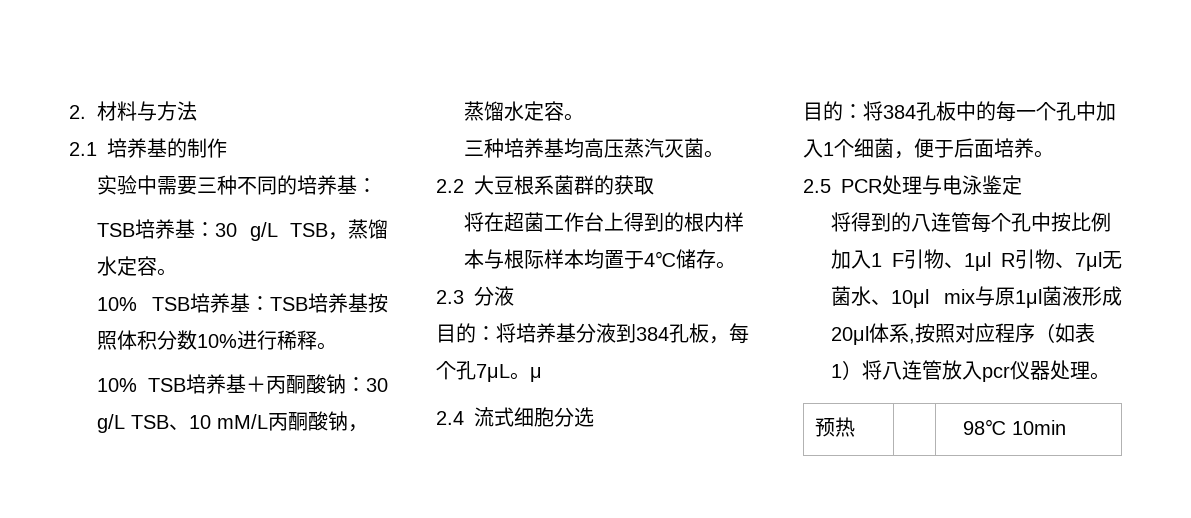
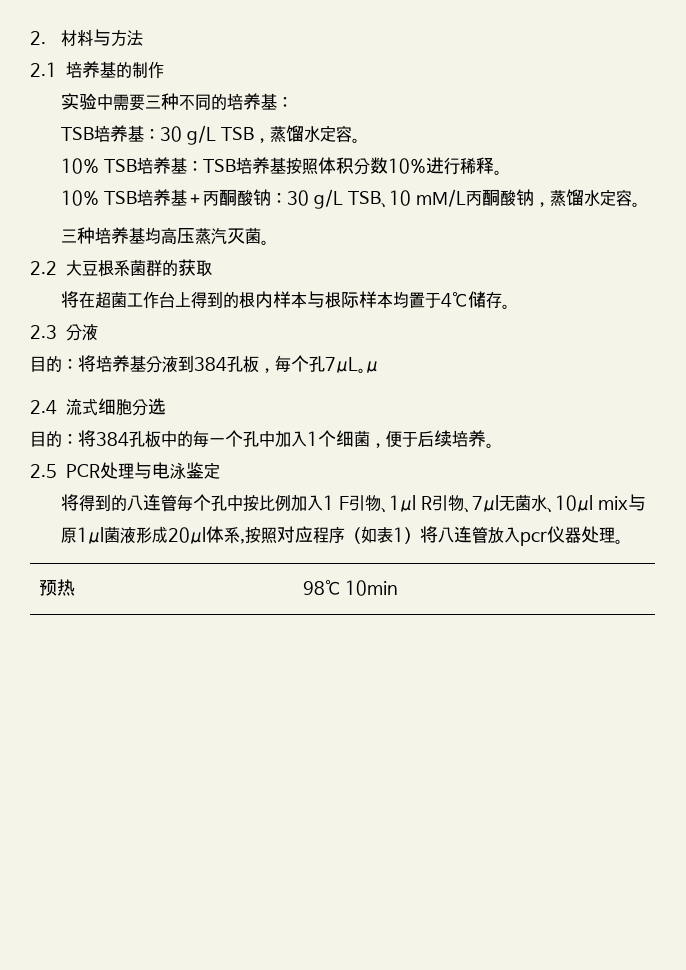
[974,139,994,158] 面 -> [434,430,452,447] 续

